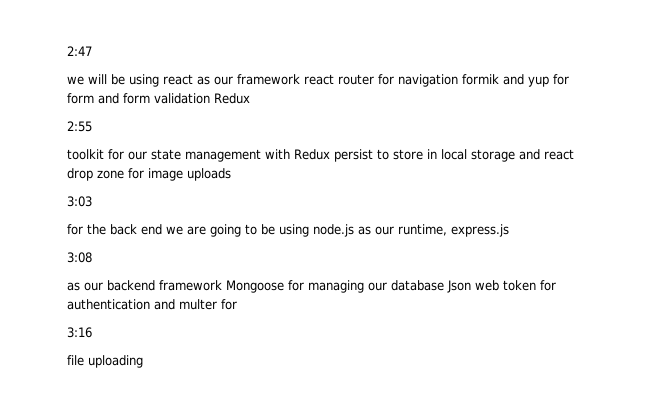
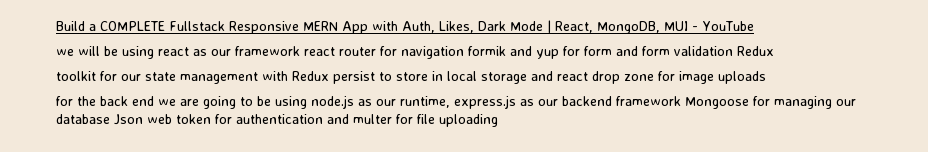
[67,46,92,56] 2:47 -> [56,20,754,34] Build a COMPLETE Fullstack Responsive MERN App with Auth, Likes, Dark Mode | React, MongoDB, MUI - YouTube
[67,121,92,132] // 2:55 -> (774, 51) none
[67,196,92,207] // 3:03 -> (766, 77) none
[67,252,92,263] // 3:08 // -> (516, 102) none
[67,327,92,338] // 3:16 // -> (413, 119) none

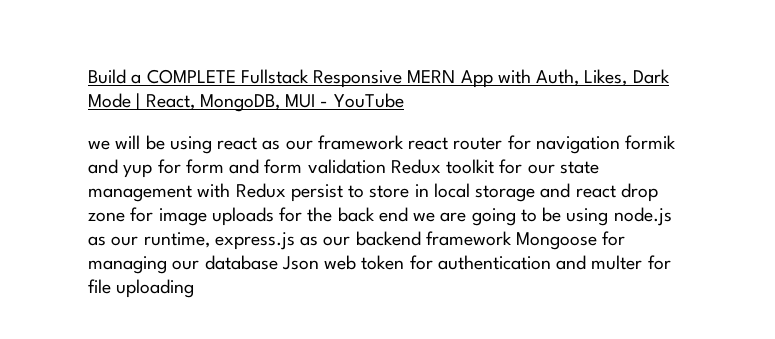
(774, 51) // -> (441, 166) none
(766, 77) // -> (274, 216) none

